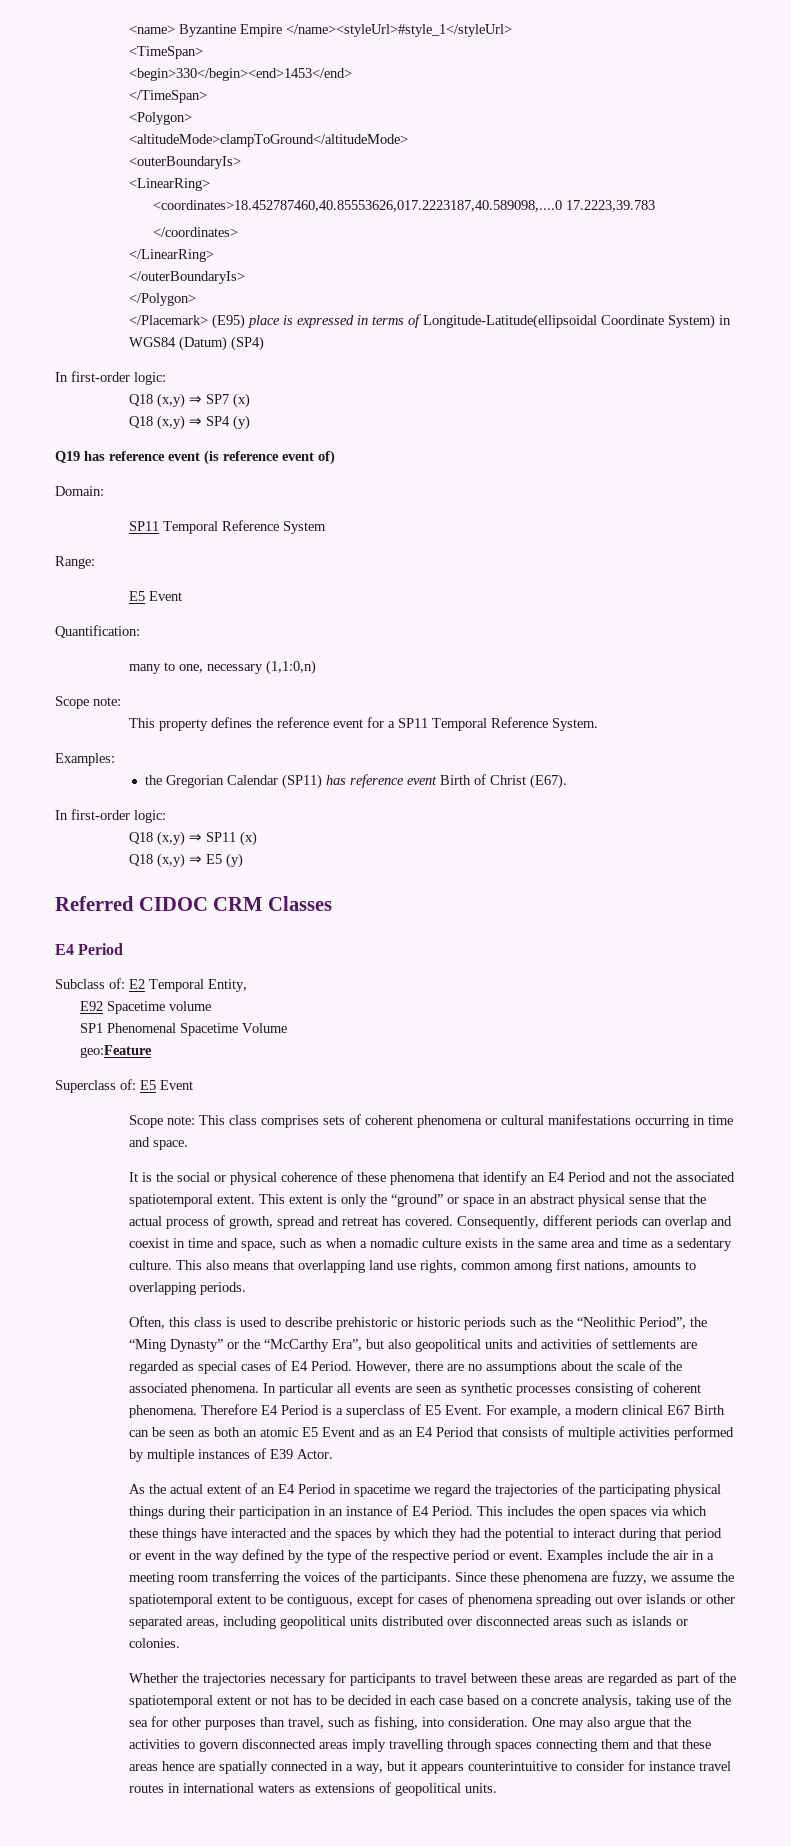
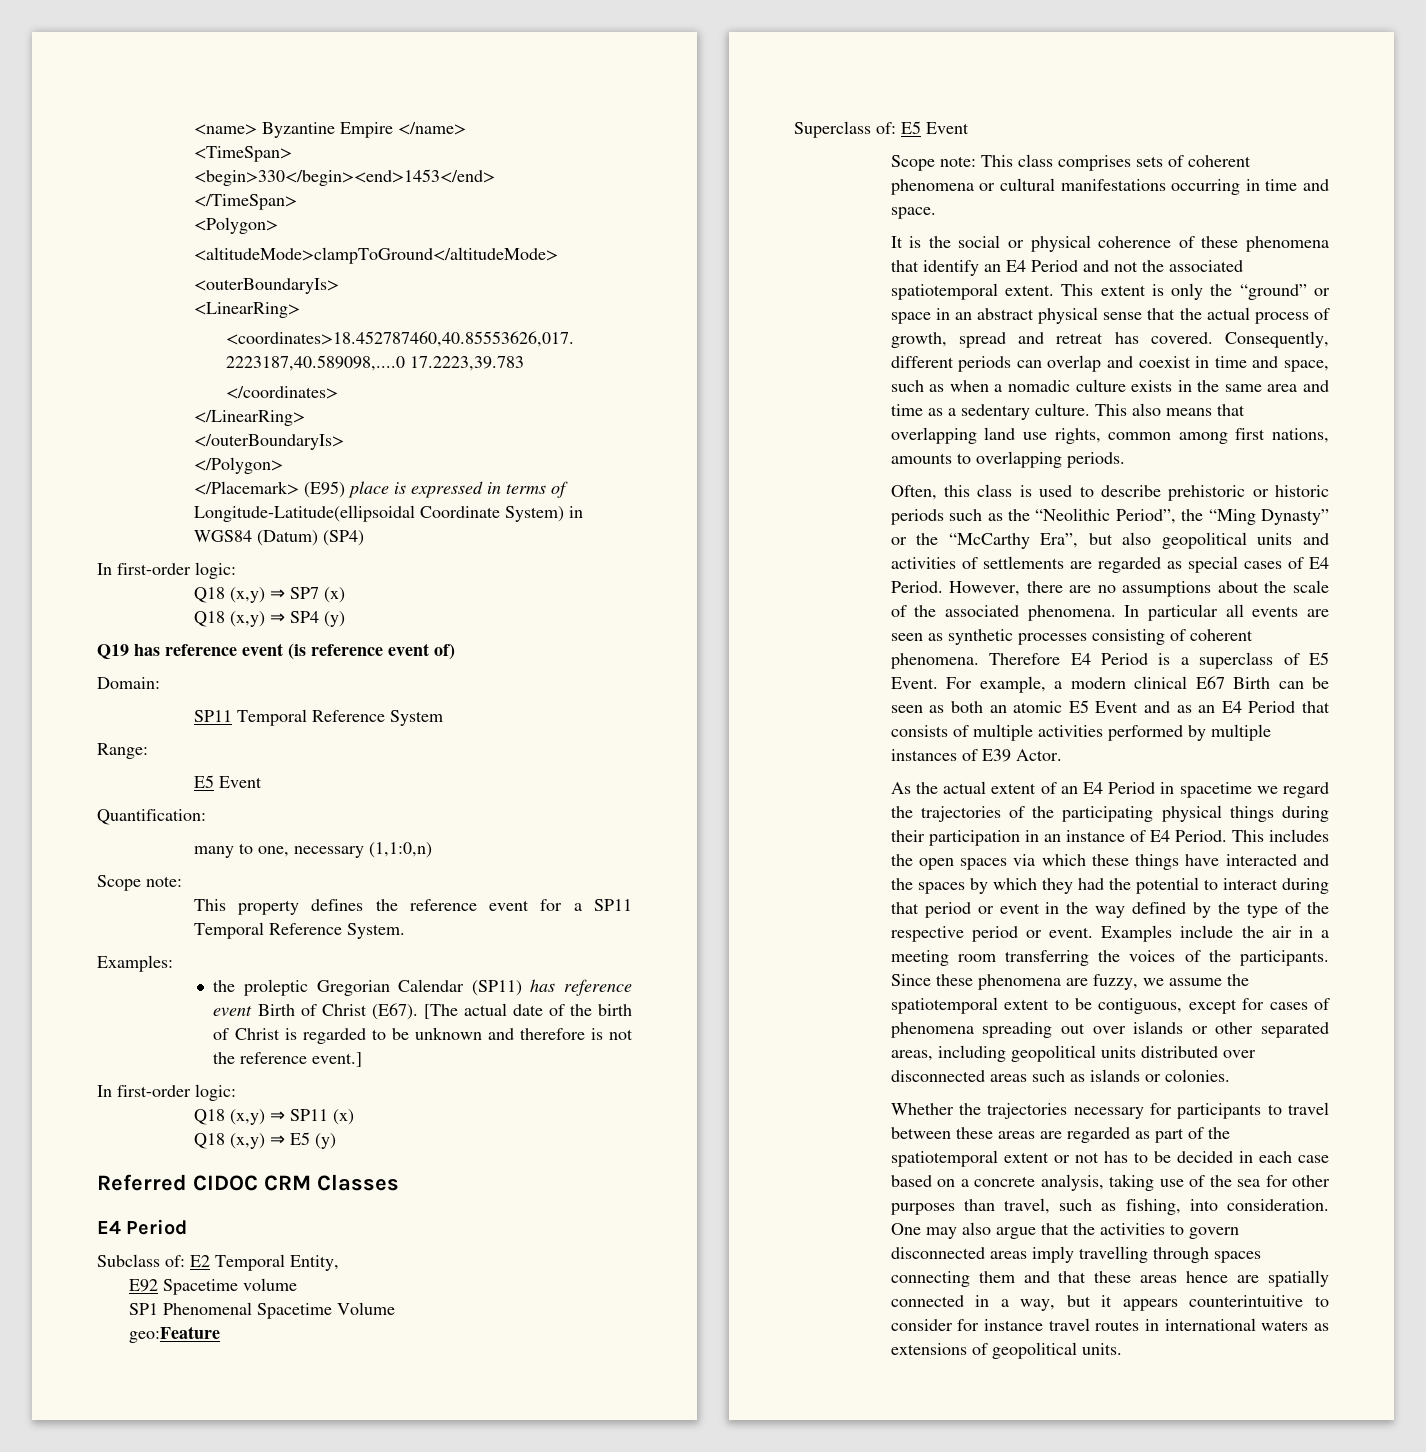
[285,24,512,37] </name><styleUrl>#style_1</styleUrl> -> [397,122,466,135] </name>
(162, 780) none -> [244,979,309,996] proleptic
(567, 781) none -> [423,1003,633,1019] [213,1027,634,1044] [213,1052,363,1067] [The actual date of the birth of Christ is regarded to be unknown and therefore is not the reference event.]

